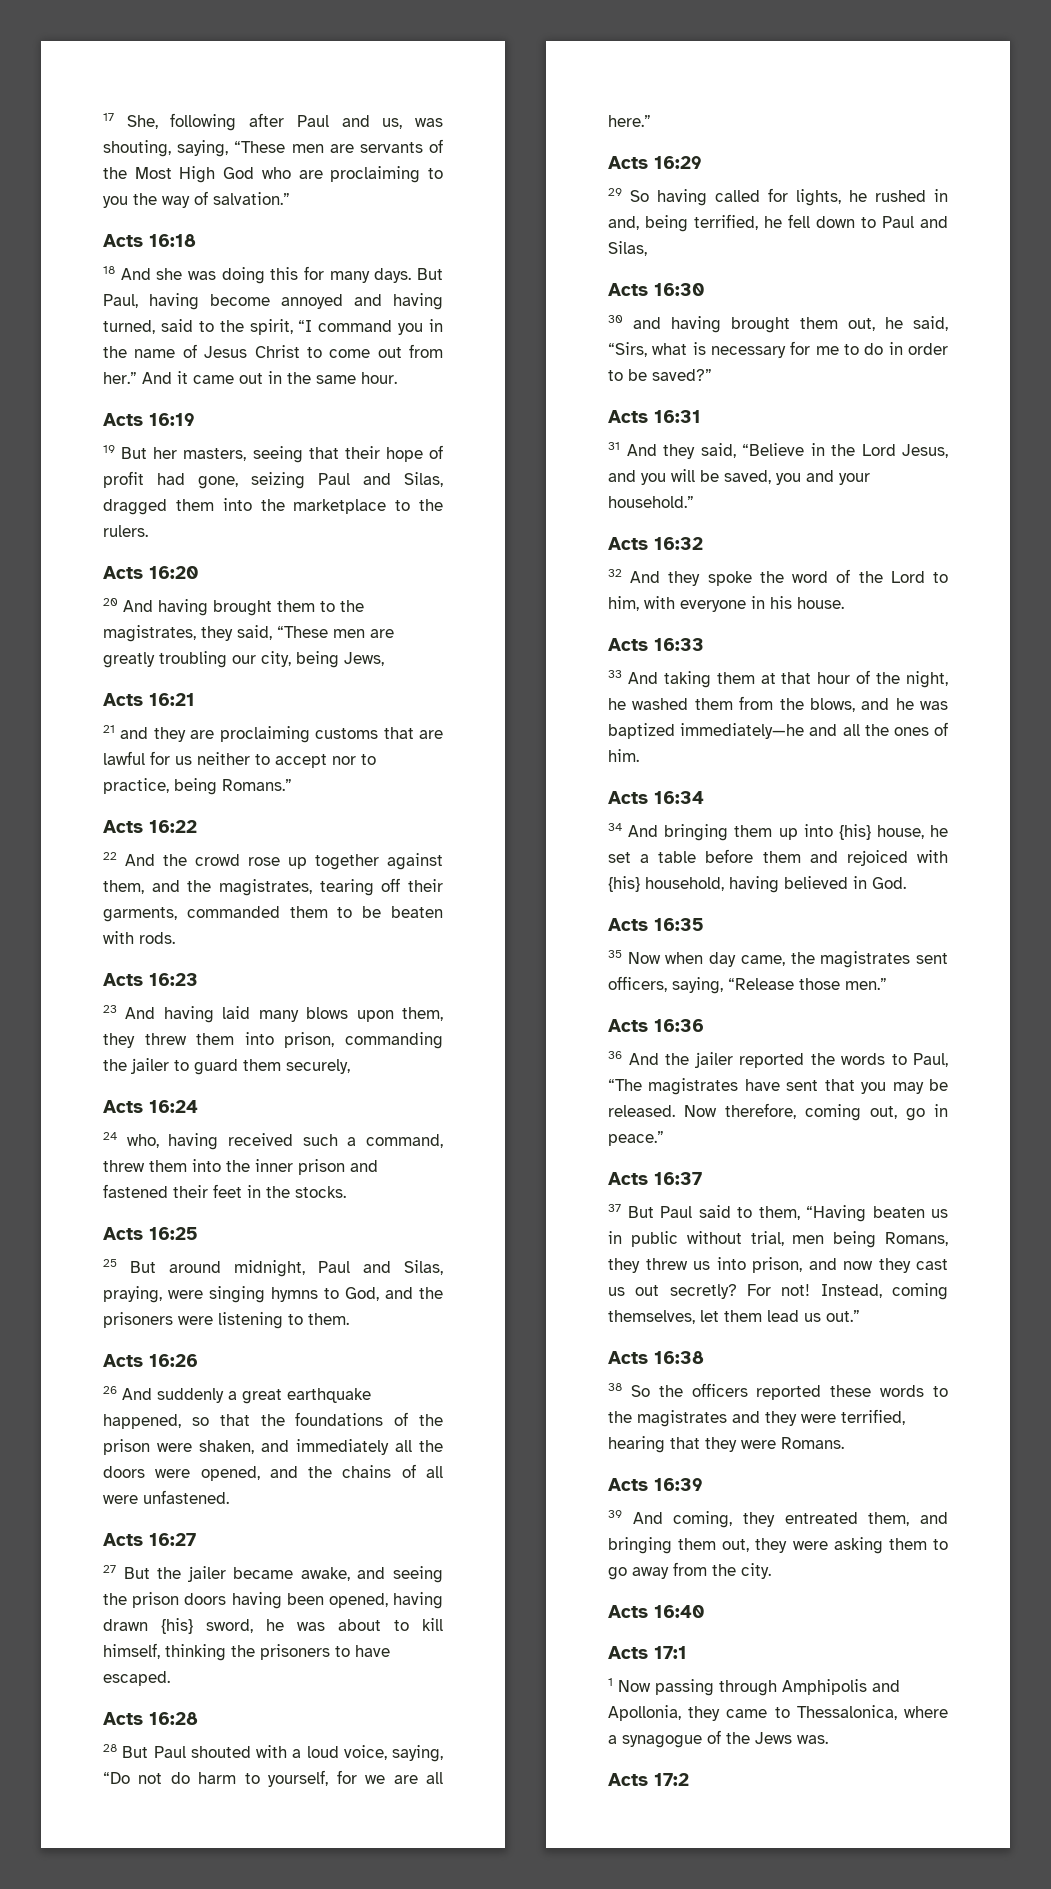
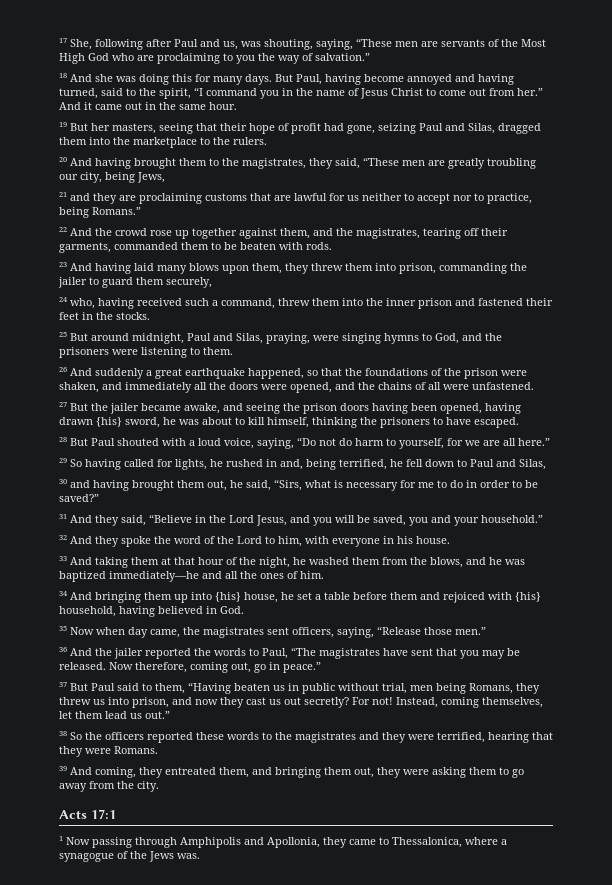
[103,234,196,247] // Acts 16:18 -> (370, 57) none
[103,413,195,426] // Acts 16:19 -> (237, 106) none
[103,566,198,579] // Acts 16:20 -> (267, 141) none
[103,693,195,706] // Acts 16:21 -> (165, 177) none
[103,820,197,833] // Acts 16:22 -> (141, 211) none
[103,973,198,986] // Acts 16:23 -> (332, 246) none
[103,1100,198,1113] // Acts 16:24 -> (212, 282) none
[103,1227,198,1240] // Acts 16:25 -> (150, 316) none
[103,1354,198,1367] // Acts 16:26 -> (233, 351) none
[103,1533,196,1546] // Acts 16:27 -> (534, 386) none
[103,1712,198,1725] // Acts 16:28 -> (519, 422) none
[608,156,702,169] // Acts 16:29 -> (550, 442) none
[608,283,704,296] // Acts 16:30 -> (546, 464) none
[608,410,701,423] // Acts 16:31 -> (99, 498) none
[608,537,703,550] // Acts 16:32 -> (543, 519) none
[608,638,704,651] // Acts 16:33 -> (450, 540) none
[608,791,704,804] // Acts 16:34 -> (324, 575) none
[608,918,704,931] // Acts 16:35 -> (244, 610) none
[608,1019,704,1032] // Acts 16:36 -> (486, 631) none
[608,1172,702,1185] // Acts 16:37 -> (321, 667) none
[608,1351,704,1364] // Acts 16:38 -> (170, 715) none
[608,1478,703,1491] // Acts 16:39 -> (158, 750) none
[608,1605,704,1618] // Acts 16:40 -> (159, 786) none
[608,1773,689,1786] // Acts 17:2 -> (200, 856) none

